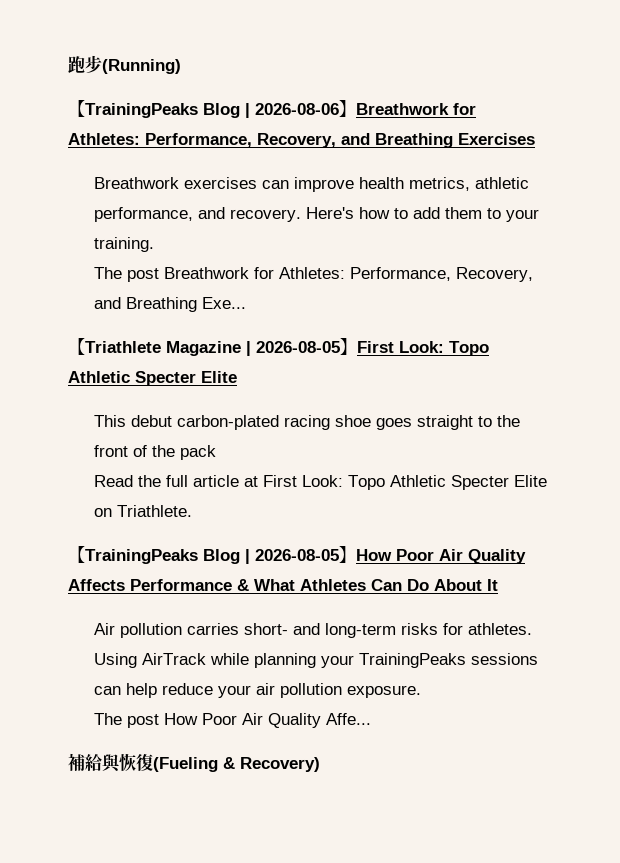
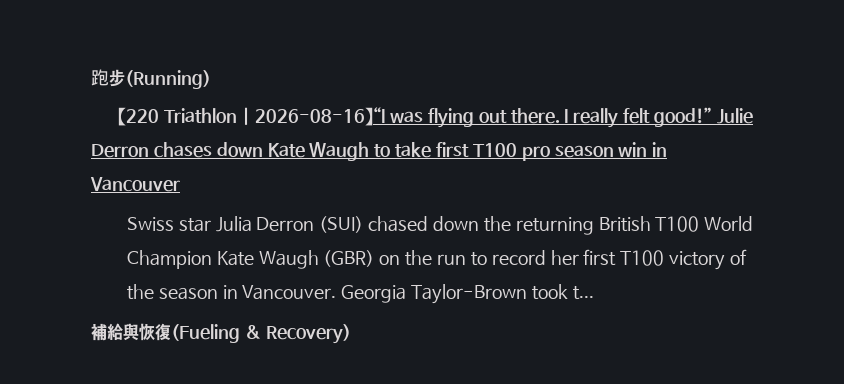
[85,100,476,118] [68,133,535,148] [94,177,530,192] [94,207,540,222] [94,237,155,252] [94,267,534,282] [94,297,247,312] [68,338,489,356] [68,371,237,386] [94,415,521,430] [94,445,217,460] [94,475,548,490] [94,505,193,517] [68,546,526,564] [68,579,498,591] [94,623,533,638] [94,653,539,668] [94,683,422,698] [94,713,372,728] TrainingPeaks Blog | 2026-08-06】Breathwork for Athletes: Performance, Recovery, and Breathing Exercises // Breathwork exercises can improve health metrics, athletic performance, and recovery. Here's how to add them to your training. // The post Breathwork for Athletes: Performance, Recovery, and Breathing Exe... // 【Triathlete Magazine | 2026-08-05】First Look: Topo Athletic Specter Elite // This debut carbon-plated racing shoe goes straight to the front of the pack // Read the full article at First Look: Topo Athletic Specter Elite on Triathlete. // 【TrainingPeaks Blog | 2026-08-05】How Poor Air Quality Affects Performance & What Athletes Can Do About It // Air pollution carries short- and long-term risks for athletes. Using AirTrack while planning your TrainingPeaks sessions can help reduce your air pollution exposure. // The post How Poor Air Quality Affe... -> [125,107,753,128] [91,142,668,161] [90,177,180,192] [126,216,754,235] [126,249,747,270] [126,284,594,304] 220 Triathlon | 2026-08-16】“I was flying out there. I really felt good!” Julie Derron chases down Kate Waugh to take first T100 pro season win in Vancouver // Swiss star Julia Derron (SUI) chased down the returning British T100 World Champion Kate Waugh (GBR) on the run to record her first T100 victory of the season in Vancouver. Georgia Taylor-Brown took t...

